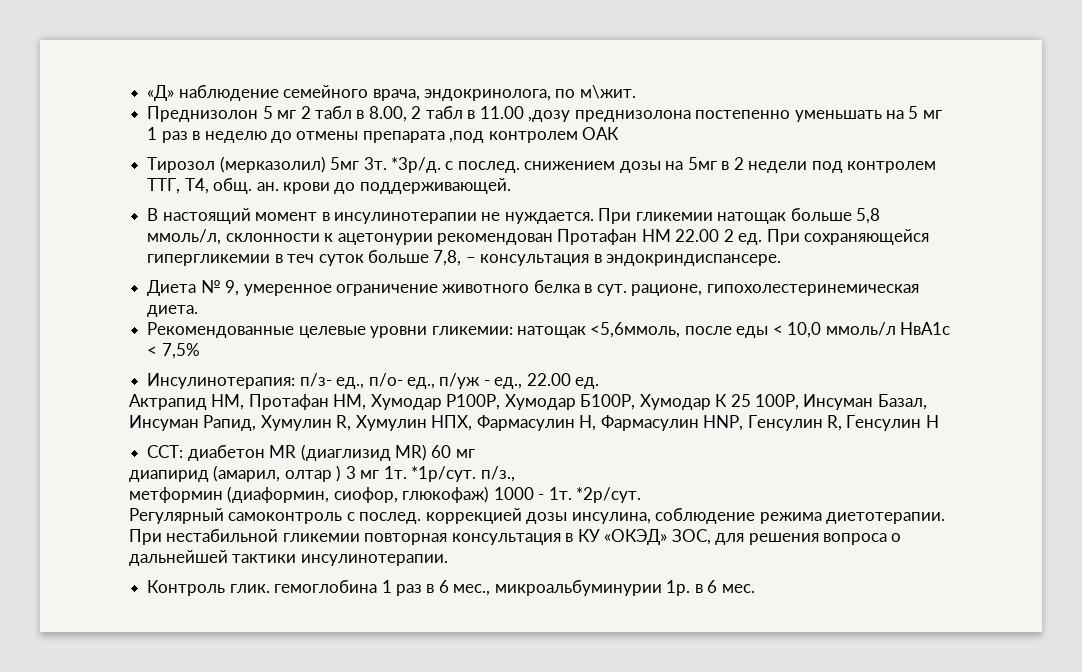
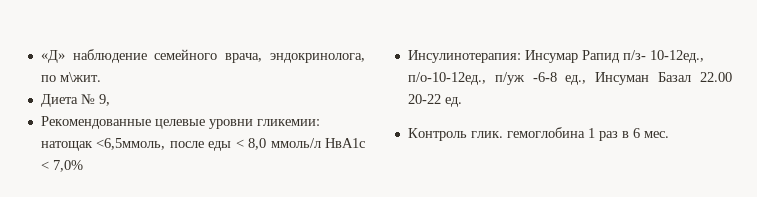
[147,106,942,122] [147,127,620,143] [147,156,936,173] [147,178,511,194] [147,208,881,224] [147,229,930,245] [147,250,782,266] [147,280,919,296] [147,305,199,317] Преднизолон 5 мг 2 табл в 8.00, 2 табл в 11.00 ,дозу преднизолона постепенно уменьшать на 5 мг 1 раз в неделю до отмены препарата ,под контролем ОАК // Тирозол (мерказолил) 5мг 3т. *3р/д. с послед. снижением дозы на 5мг в 2 недели под контролем ТТГ, Т4, общ. ан. крови до поддерживающей. // В настоящий момент в инсулинотерапии не нуждается. При гликемии натощак больше 5,8 ммоль/л, склонности к ацетонурии рекомендован Протафан НМ 22.00 2 ед. При сохраняющейся гипергликемии в теч суток больше 7,8, – консультация в эндокриндиспансере. // Диета № 9, умеренное ограничение животного белка в сут. рационе, гипохолестеринемическая диета. -> [40,94,110,107] Диета № 9,
[590,322,681,338] <5,6ммоль, -> [96,138,166,150] <6,5ммоль,
[787,322,822,338] 10,0 -> [248,138,267,150] 8,0
[161,343,200,359] 7,5% -> [52,160,83,172] 7,0%
[299,373,600,389] [129,394,927,410] [129,415,939,431] [147,444,475,461] [129,465,515,482] [129,486,642,503] [129,508,946,524] [129,529,902,545] [129,550,448,566] п/з- ед., п/о- ед., п/уж - ед., 22.00 ед. // Актрапид НМ, Протафан НМ, Хумодар Р100Р, Хумодар Б100Р, Хумодар К 25 100Р, Инсуман Базал, Инсуман Рапид, Хумулин R, Хумулин НПХ, Фармасулин Н, Фармасулин НNР, Генсулин R, Генсулин Н // ССТ: диабетон МR (диаглизид МR) 60 мг // диапирид (амарил, олтар ) 3 мг 1т. *1р/сут. п/з., // метформин (диаформин, сиофор, глюкофаж) 1000 - 1т. *2р/сут. // Регулярный самоконтроль с послед. коррекцией дозы инсулина, соблюдение режима диетотерапии. При нестабильной гликемии повторная консультация в КУ «ОКЭД» ЗОС, для решения вопроса о дальнейшей тактики инсулинотерапии. -> [524,50,704,63] [407,72,733,85] [407,94,462,107] Инсумар Рапид п/з- 10-12ед., п/о-10-12ед., п/уж -6-8 ед., Инсуман Базал 22.00 20-22 ед.
[453,580,718,596] мес., микроальбуминурии 1р. в 6 -> (640, 133) none

